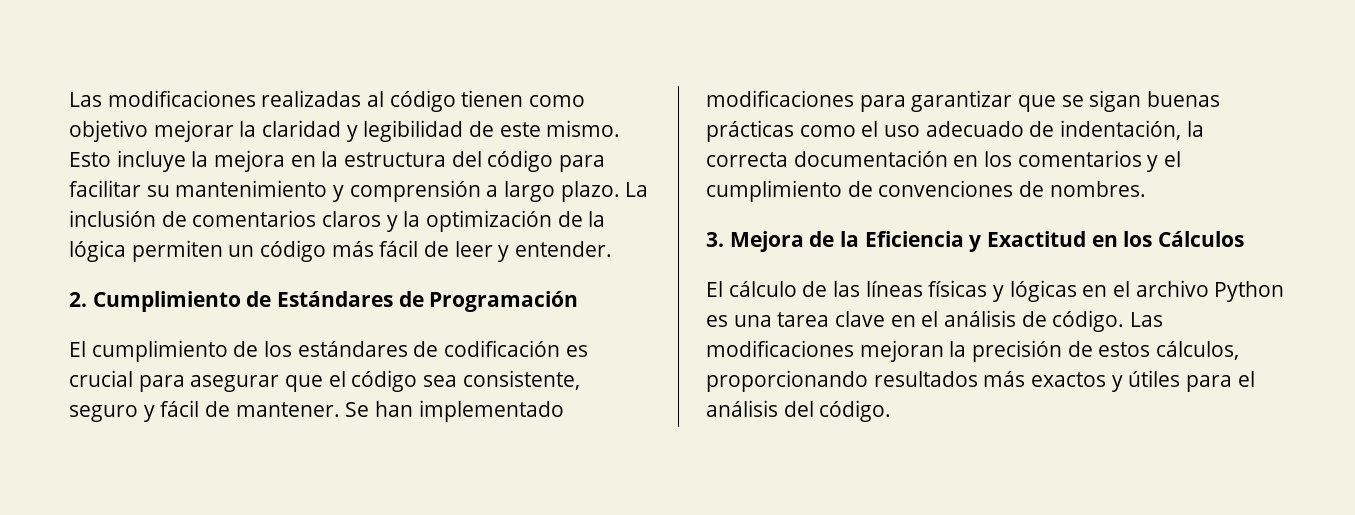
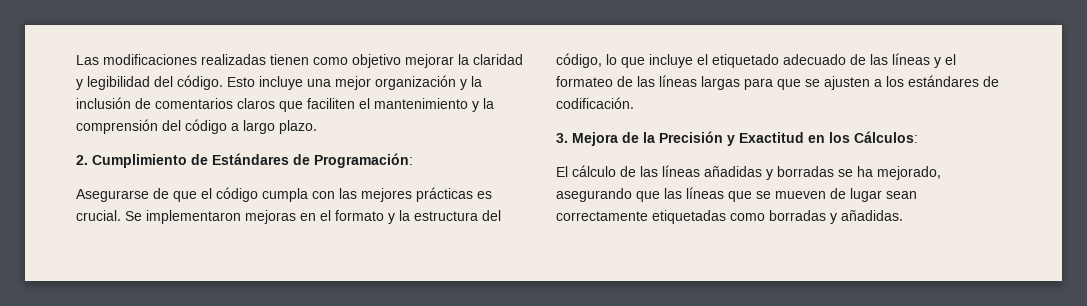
[367,90,456,112] al código -> (266, 59) none
[469,120,621,137] [69,150,606,172] [69,180,649,202] [69,210,606,232] [69,240,613,262] de este mismo. Esto incluye la mejora en la estructura del código para facilitar su mantenimiento y comprensión a largo plazo. La inclusión de comentarios claros y la optimización de la lógica permiten un código más fácil de leer y entender. -> [154,75,482,90] [76,97,494,112] [76,119,317,134] del código. Esto incluye una mejor organización y la inclusión de comentarios claros que faciliten el mantenimiento y la comprensión del código a largo plazo.
[429,291,579,312] [69,340,588,362] [69,370,580,392] [69,400,564,422] [706,90,1221,112] [706,120,1204,142] [706,150,1182,172] [706,180,1146,202] Programación // El cumplimiento de los estándares de codificación es crucial para asegurar que el código sea consistente, seguro y fácil de mantener. Se han implementado modificaciones para garantizar que se sigan buenas prácticas como el uso adecuado de indentación, la correcta documentación en los comentarios y el cumplimiento de convenciones de nombres. -> [314,153,413,168] [76,187,492,202] [76,210,501,224] [556,53,956,68] [556,75,999,90] [556,97,634,109] Programación: // Asegurarse de que el código cumpla con las mejores prácticas es crucial. Se implementaron mejoras en el formato y la estructura del código, lo que incluye el etiquetado adecuado de las líneas y el formateo de las líneas largas para que se ajusten a los estándares de codificación.
[864,231,964,247] Eficiencia -> [659,131,723,143] Precisión
[1158,231,1245,247] Cálculos -> [854,131,918,143] Cálculos:
[928,280,1285,302] [706,310,1164,332] [706,340,1240,362] [706,370,1255,392] [706,400,892,422] físicas y lógicas en el archivo Python es una tarea clave en el análisis de código. Las modificaciones mejoran la precisión de estos cálculos, proporcionando resultados más exactos y útiles para el análisis del código. -> [704,166,941,180] [556,187,917,202] [556,210,903,224] añadidas y borradas se ha mejorado, asegurando que las líneas que se mueven de lugar sean correctamente etiquetadas como borradas y añadidas.

